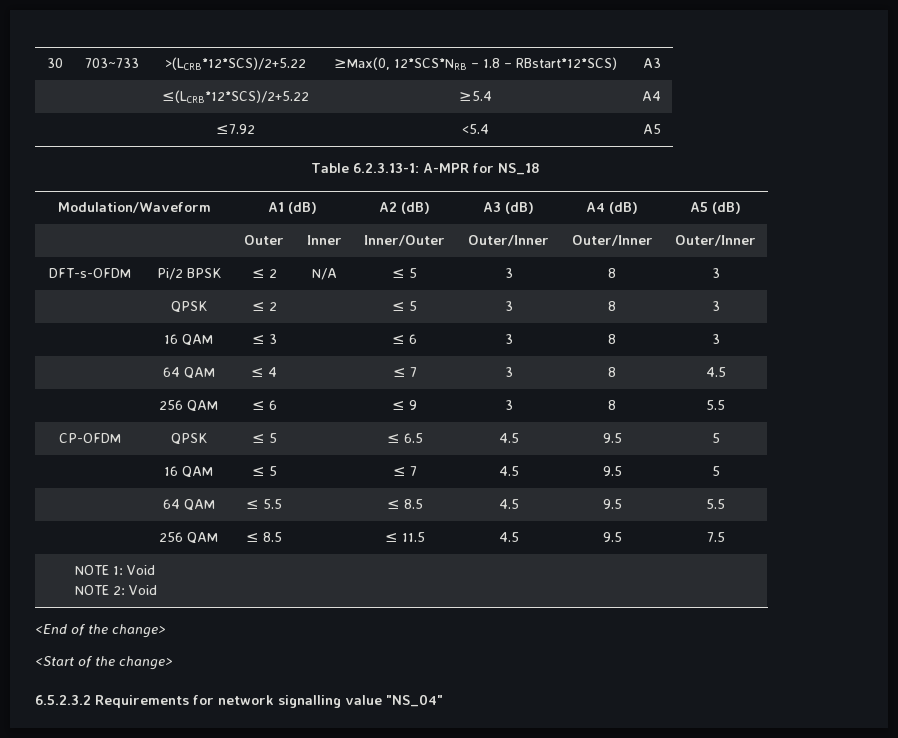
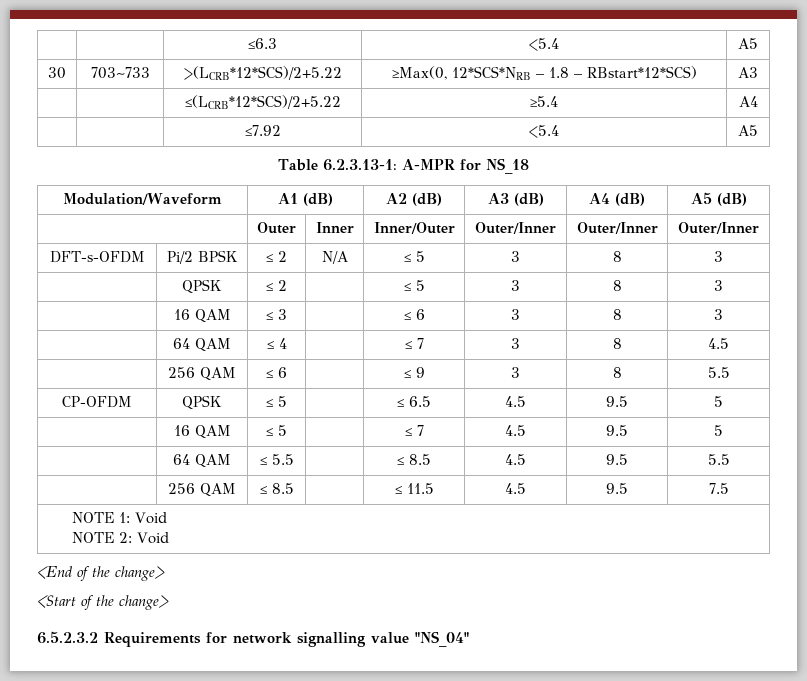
(46, 63) none -> [248,38,277,49] [529,38,559,51] [738,38,758,49] | | ≤6.3 | <5.4 | A5 //

